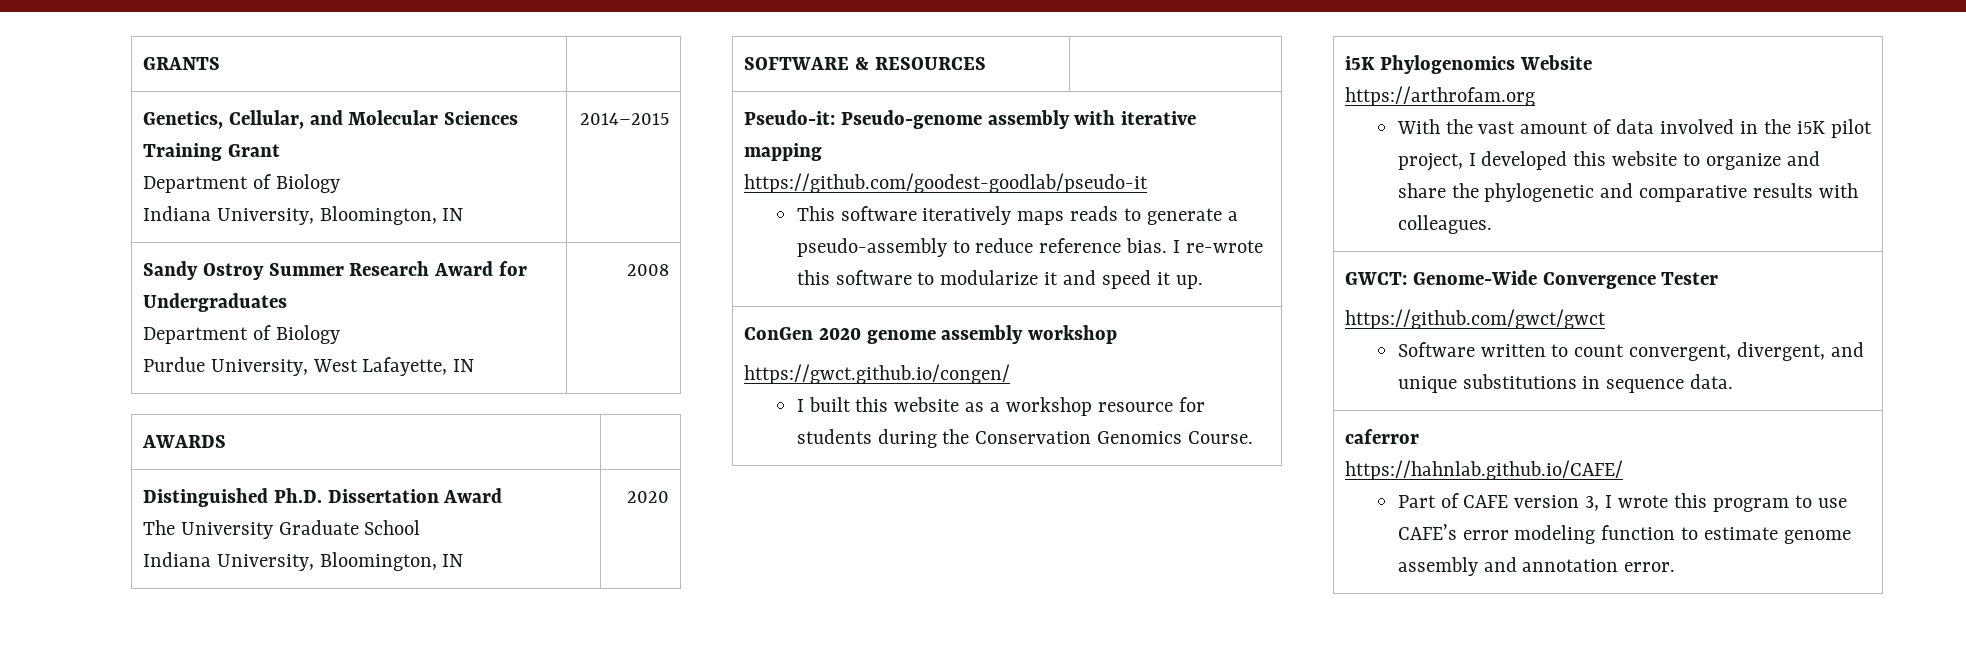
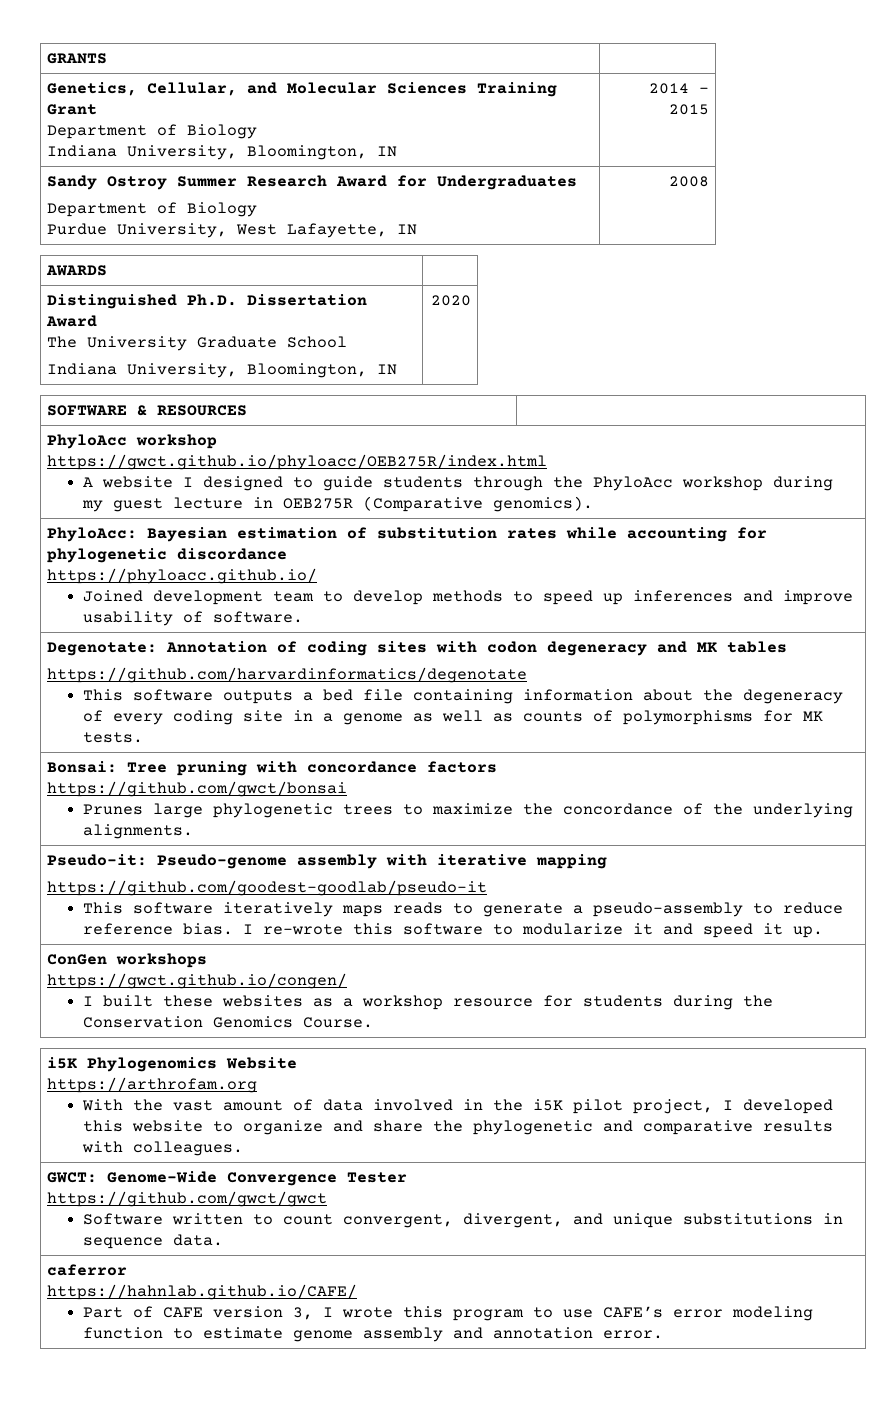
[580,113,670,125] 2014–2015 -> [649,83,710,94] [669,104,710,115] 2014 – 2015
(986, 63) none -> [46,434,217,449] [46,454,547,470] [82,476,833,491] [81,496,593,512] [46,527,767,542] [46,548,287,563] [46,568,317,584] [82,590,853,605] [82,611,303,626] [46,641,787,656] [46,667,527,683] [82,689,843,704] [82,710,823,725] [82,732,143,743] [46,761,497,776] [46,781,347,797] [82,803,853,818] [82,824,193,839] // PhyloAcc workshop // https://gwct.github.io/phyloacc/OEB275R/index.html // A website I designed to guide students through the PhyloAcc workshop during my guest lecture in OEB275R (Comparative genomics). // PhyloAcc: Bayesian estimation of substitution rates while accounting for phylogenetic discordance // https://phyloacc.github.io/ // Joined development team to develop methods to speed up inferences and improve usability of software. // Degenotate: Annotation of coding sites with codon degeneracy and MK tables // https://github.com/harvardinformatics/degenotate // This software outputs a bed file containing information about the degeneracy of every coding site in a genome as well as counts of polymorphisms for MK tests. // Bonsai: Tree pruning with concordance factors // https://github.com/gwct/bonsai // Prunes large phylogenetic trees to maximize the concordance of the underlying alignments.
[818,325,1118,344] 2020 genome assembly workshop -> [115,953,207,968] workshops
[855,397,960,412] this website -> [162,995,303,1007] these websites

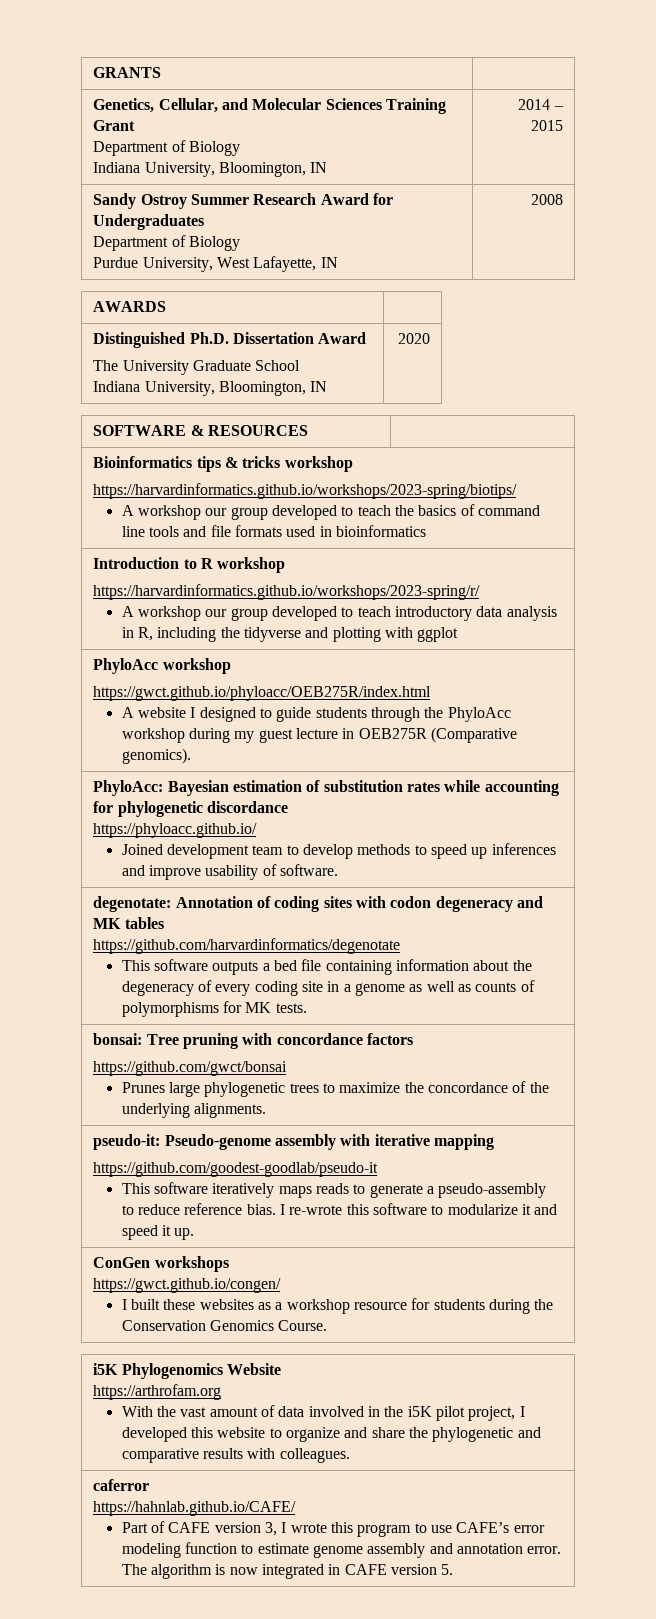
(247, 410) none -> [93,456,353,472] [93,483,518,499] [121,504,540,520] [121,525,427,537] [93,557,286,573] [93,584,481,600] [121,606,557,621] [121,627,459,642] // Bioinformatics tips & tricks workshop // https://harvardinformatics.github.io/workshops/2023-spring/biotips/ // A workshop our group developed to teach the basics of command line tools and file formats used in bioinformatics // Introduction to R workshop // https://harvardinformatics.github.io/workshops/2023-spring/r/ // A workshop our group developed to teach introductory data analysis in R, including the tidyverse and plotting with ggplot
[46,642,157,656] Degenotate: -> [93,896,172,912] degenotate:
[46,761,117,773] Bonsai: -> [93,1033,143,1045] bonsai:
[46,854,147,866] Pseudo-it: -> [93,1134,161,1150] pseudo-it:
[46,1171,407,1186] [46,1191,327,1207] [82,1213,843,1228] [82,1234,223,1249] // GWCT: Genome-Wide Convergence Tester // https://github.com/gwct/gwct // Software written to count convergent, divergent, and unique substitutions in sequence data. -> (350, 1455) none
(663, 1334) none -> [121,1564,454,1579] The algorithm is now integrated in CAFE version 5.

